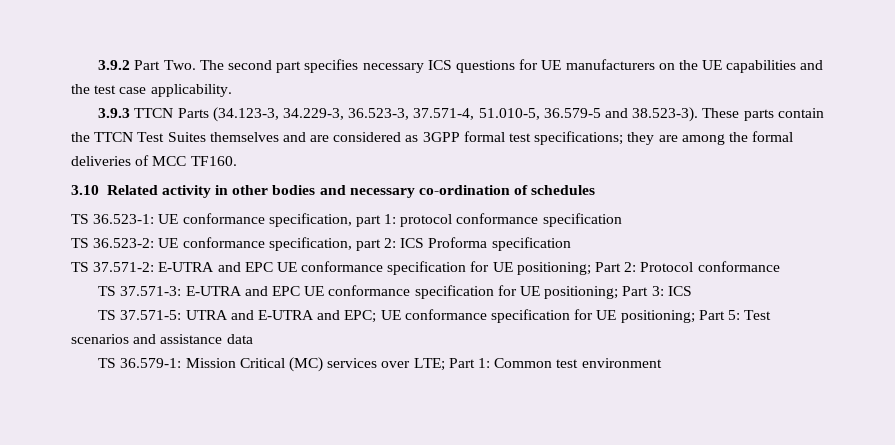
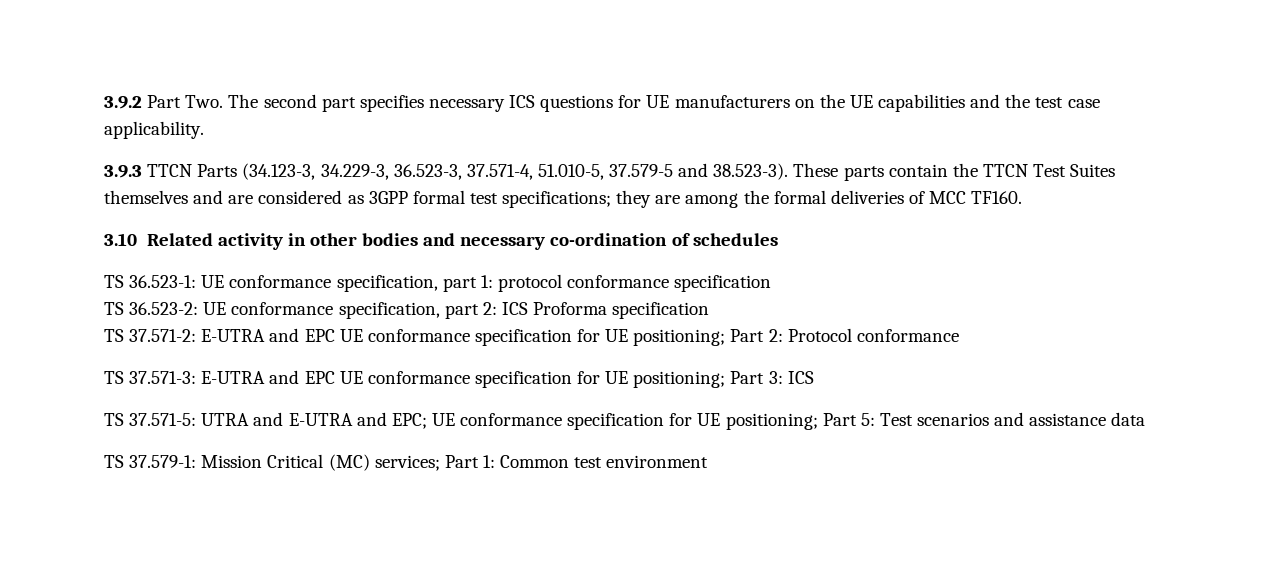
[543,108,601,118] 36.579-5 -> [609,164,674,177] 37.579-5
[120,358,182,368] 36.579-1: -> [129,455,197,468] 37.579-1:
[327,358,445,371] services over LTE; -> [374,455,440,471] services;

